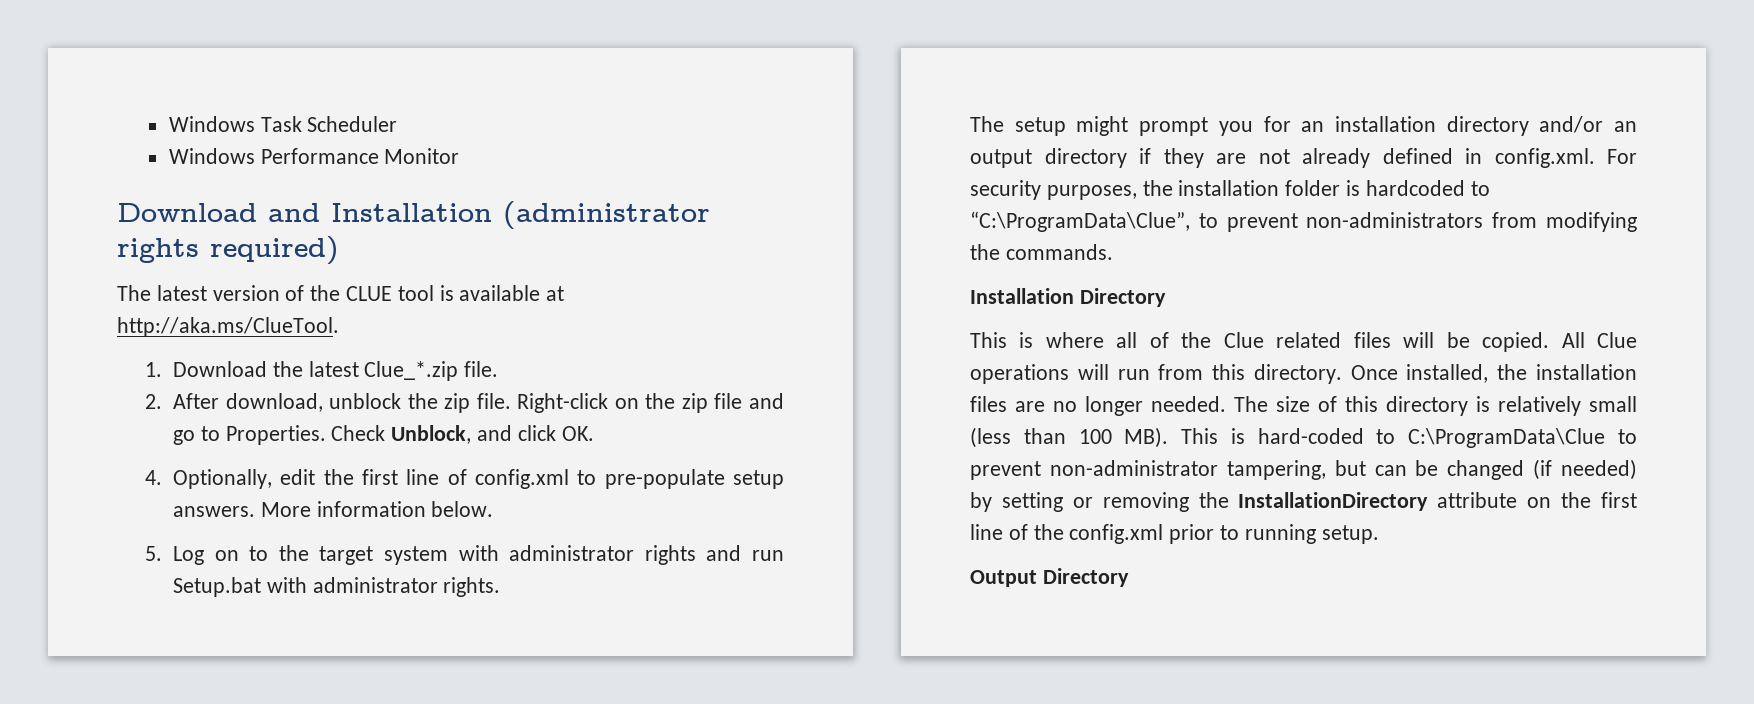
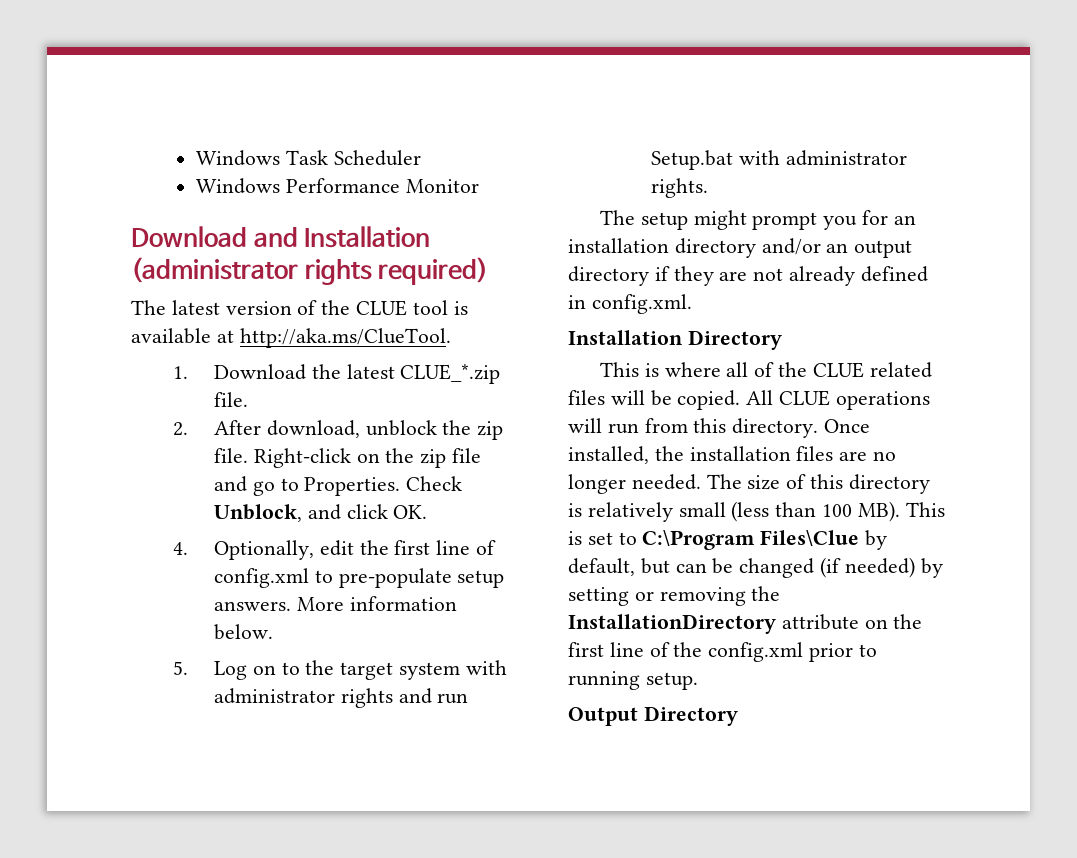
[364,361,459,381] Clue_*.zip -> [400,364,501,384] CLUE_*.zip
[1607,149,1637,164] [970,180,1490,200] [970,211,1637,232] [970,244,1113,260] For security purposes, the installation folder is hardcoded to “C:\ProgramData\Clue”, to prevent non-administrators from modifying the commands. -> (692, 304) none
[1223,332,1264,348] Clue -> [812,362,864,378] CLUE
[1597,332,1637,348] Clue -> [779,390,831,406] CLUE
[1257,428,1637,448] [970,460,1326,480] hard-coded to C:\ProgramData\Clue to prevent non-administrator tampering, -> [587,530,888,550] [568,558,635,576] set to C:\Program Files\Clue by default,

